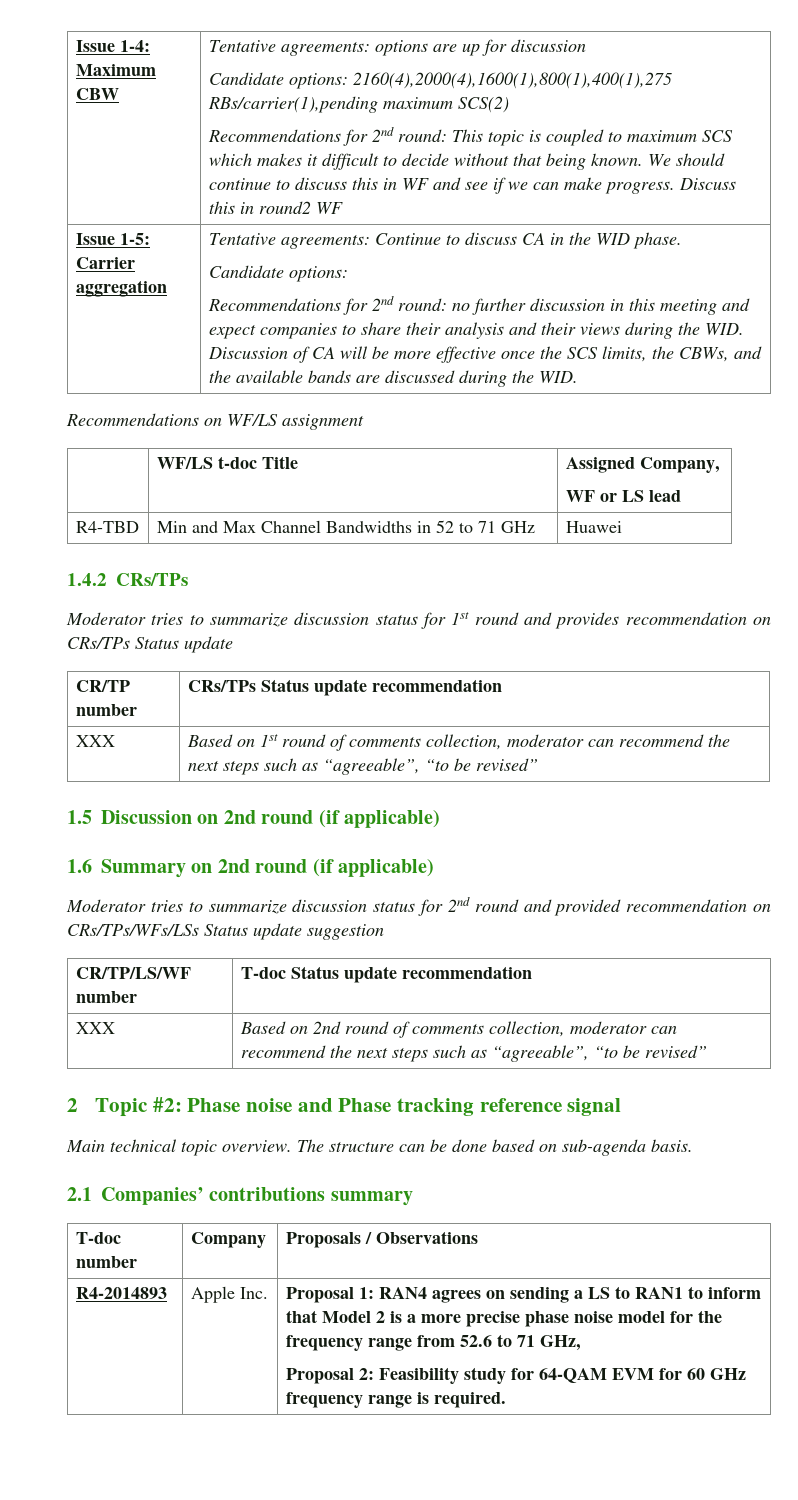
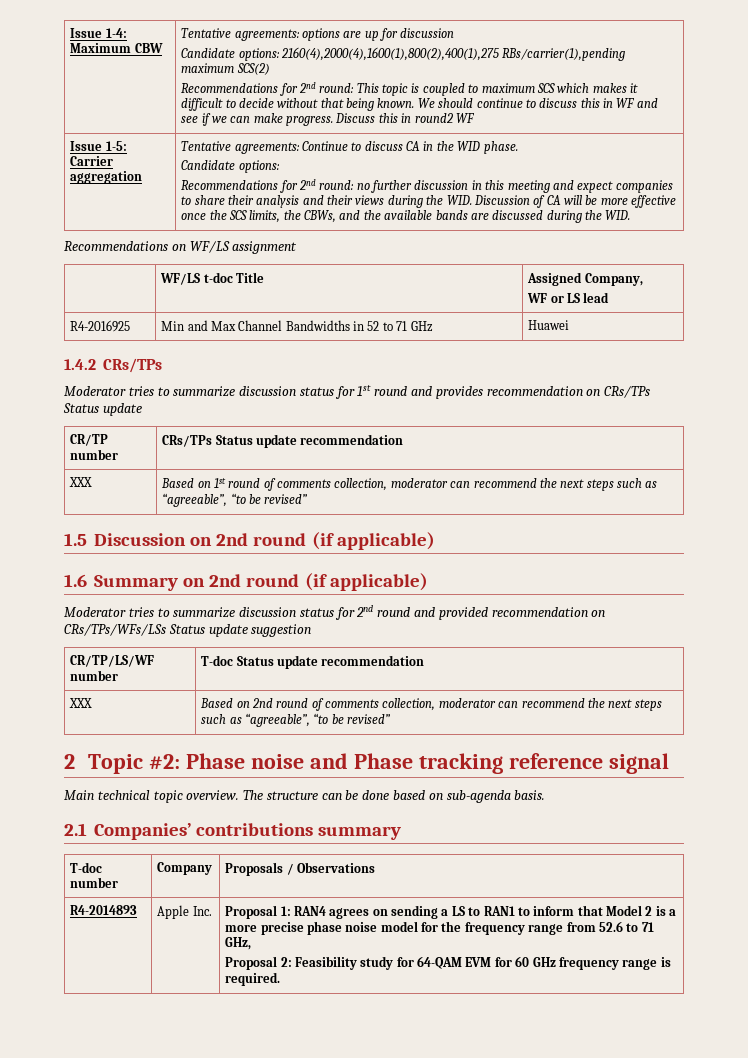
[352,72,672,89] 2160(4),2000(4),1600(1),800(1),400(1),275 -> [280,47,499,61] 2160(4),2000(4),1600(1),800(2),400(1),275
[75,521,139,533] R4-TBD -> [70,320,131,332] R4-2016925

